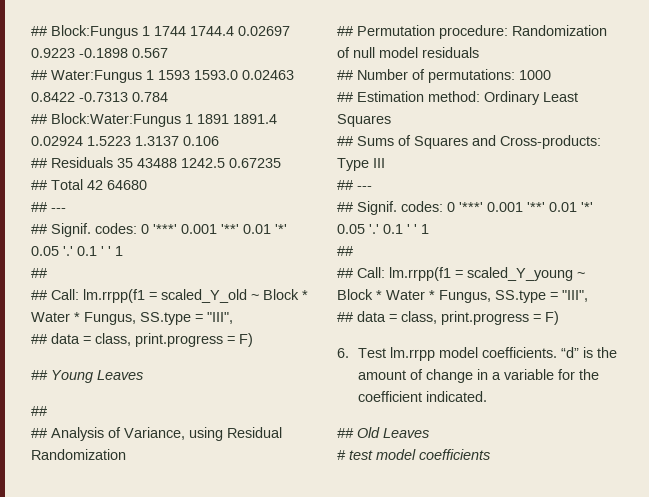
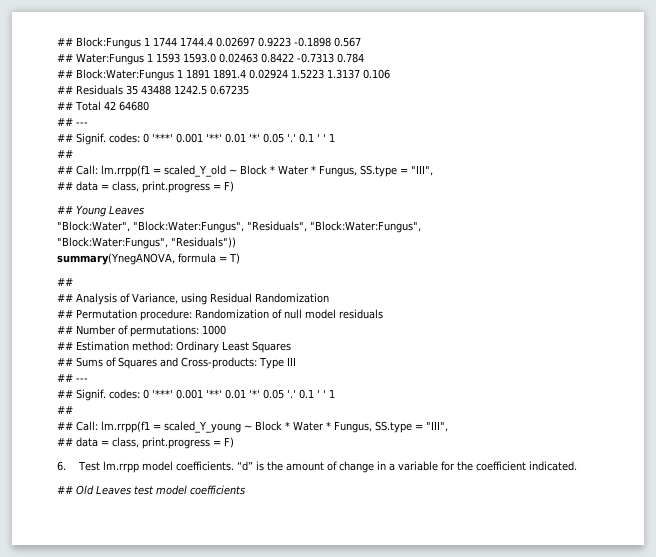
(143, 375) none -> [57,221,421,233] [57,237,236,249] [57,253,240,265] // "Block:Water", "Block:Water:Fungus", "Residuals", "Block:Water:Fungus", // "Block:Water:Fungus", "Residuals")) // summary(YnegANOVA, formula = T)
[337,450,346,460] // # -> (131, 490) none

